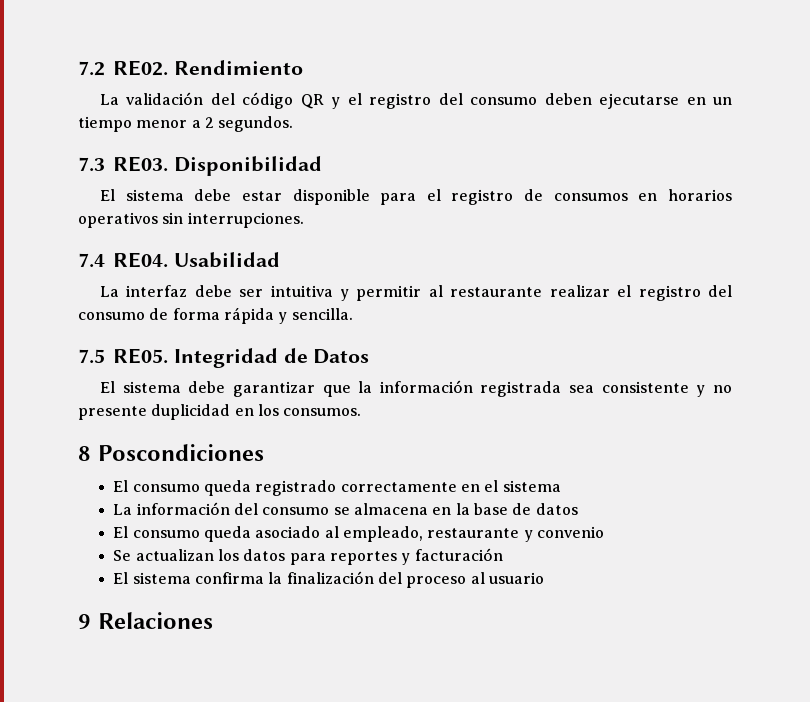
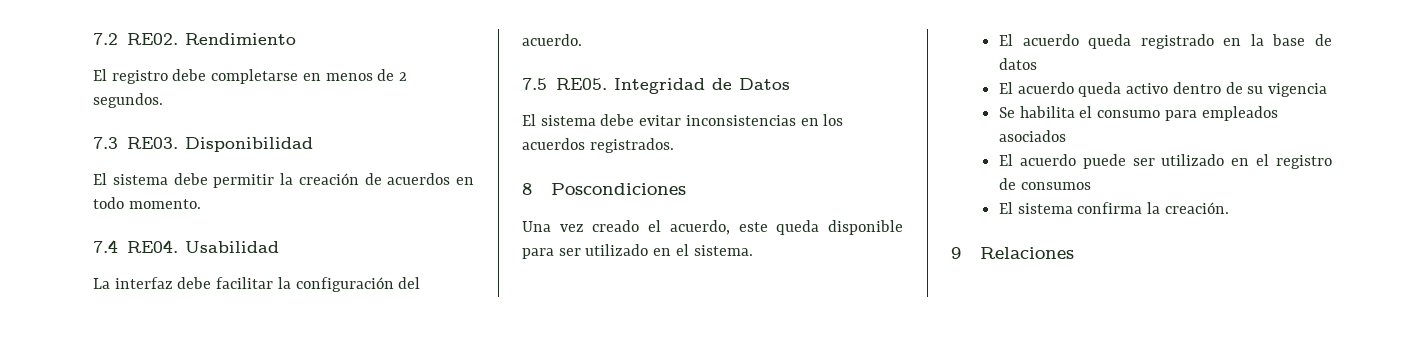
[99,92,733,109] [78,116,201,132] La validación del código QR y el registro del consumo deben ejecutarse en un tiempo menor a -> [93,69,395,84] El registro debe completarse en menos de
[241,189,732,205] [78,212,304,228] estar disponible para el registro de consumos en horarios operativos sin interrupciones. -> [213,173,474,188] [93,197,201,209] permitir la creación de acuerdos en todo momento.
[239,285,732,301] [78,307,353,324] ser intuitiva y permitir al restaurante realizar el registro del consumo de forma rápida y sencilla. -> [216,277,421,292] [522,34,582,46] facilitar la configuración del acuerdo.
[232,380,733,397] [78,404,362,420] [78,444,264,461] [113,480,200,492] garantizar que la información registrada sea consistente y no presente duplicidad en los consumos. // 8 Poscondiciones // El consumo -> [639,114,844,126] [522,138,674,153] [522,183,686,195] [522,220,903,235] [522,244,753,259] [999,34,1079,46] evitar inconsistencias en los acuerdos registrados. // 8 Poscondiciones // Una vez creado el acuerdo, este queda disponible para ser utilizado en el sistema. // El acuerdo
[340,480,561,492] [113,502,429,515] correctamente en el sistema // La información del consumo se almacena -> (1214, 41) none
[132,526,604,542] [113,548,503,565] consumo queda asociado al empleado, restaurante y convenio // Se actualizan los datos para reportes y facturación -> [1017,82,1328,97] [999,106,1278,121] [999,130,1067,142] [999,154,1332,169] [999,178,1091,190] acuerdo queda activo dentro de su vigencia // Se habilita el consumo para empleados asociados // El acuerdo puede ser utilizado en el registro de consumos
[286,571,544,588] finalización del proceso al usuario -> [1164,202,1229,214] creación.

